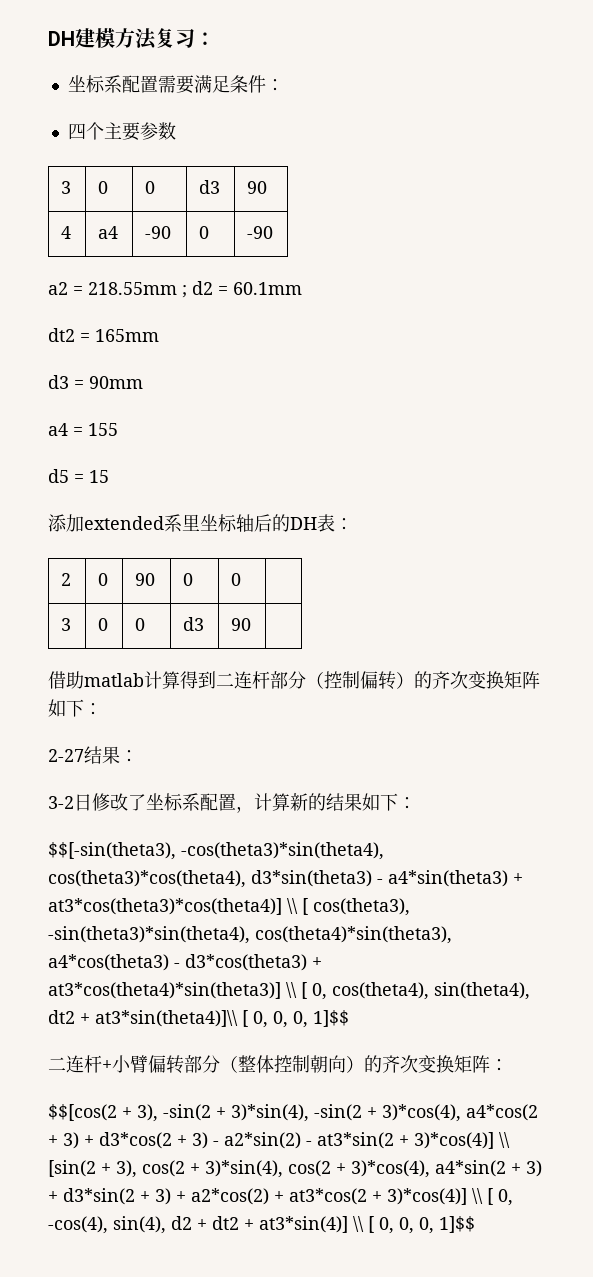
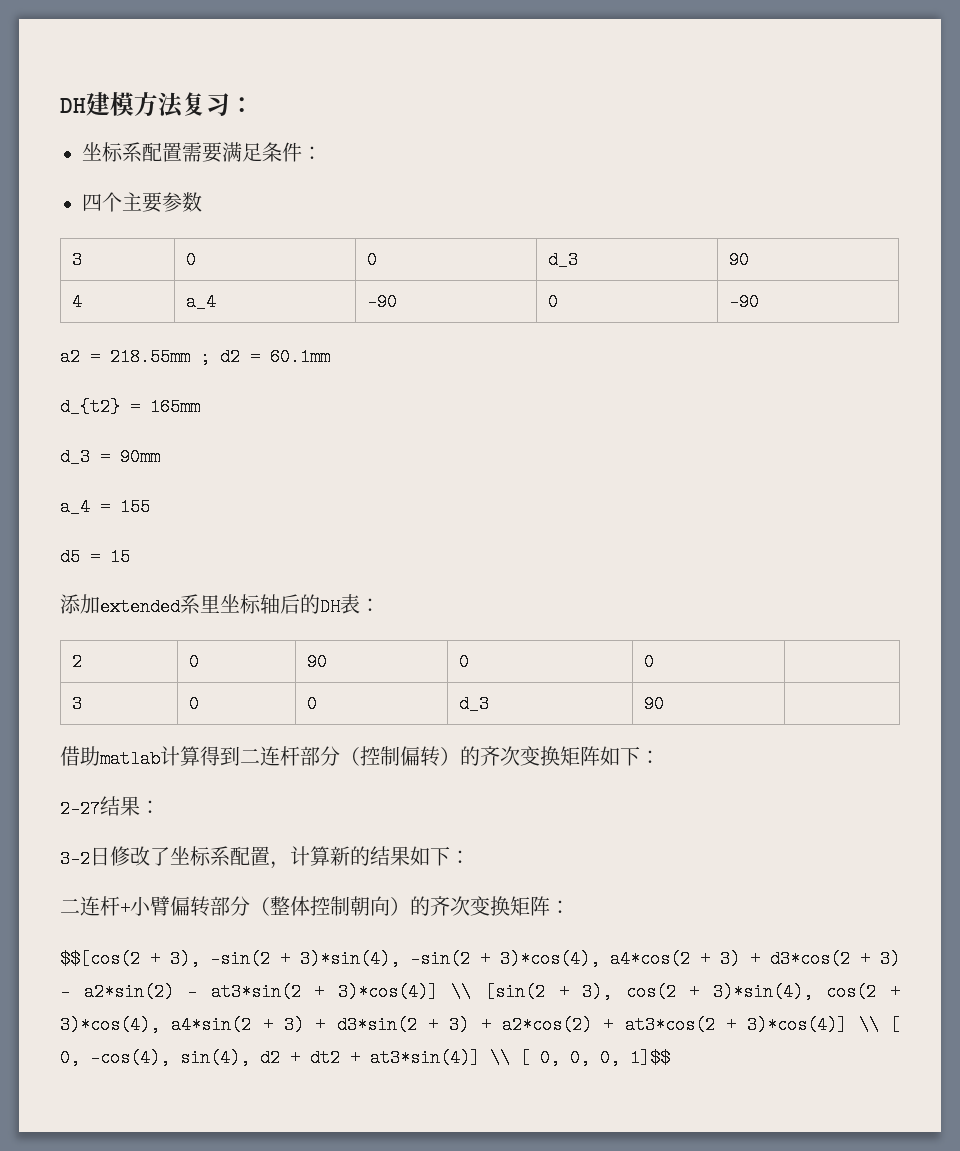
[199,180,221,194] d3 -> [547,251,578,269] d_3
[98,226,119,239] a4 -> [185,293,216,311] a_4
[48,328,75,342] dt2 -> [60,398,120,416] d_{t2}
[48,375,69,389] d3 -> [60,448,90,466] d_3
[48,423,68,436] a4 -> [60,498,90,516] a_4
[183,617,205,631] d3 -> [458,695,489,713] d_3
[48,842,384,860] [48,870,523,888] [48,898,410,916] [48,926,452,944] [48,954,322,971] [48,982,530,1000] [48,1010,349,1028] // $$[-sin(theta3), -cos(theta3)*sin(theta4), cos(theta3)*cos(theta4), d3*sin(theta3) - a4*sin(theta3) + at3*cos(theta3)*cos(theta4)] \\ [ cos(theta3), -sin(theta3)*sin(theta4), cos(theta4)*sin(theta3), a4*cos(theta3) - d3*cos(theta3) + at3*cos(theta4)*sin(theta3)] \\ [ 0, cos(theta4), sin(theta4), dt2 + at3*sin(theta4)]\\ [ 0, 0, 0, 1]$$ -> (470, 857) none

